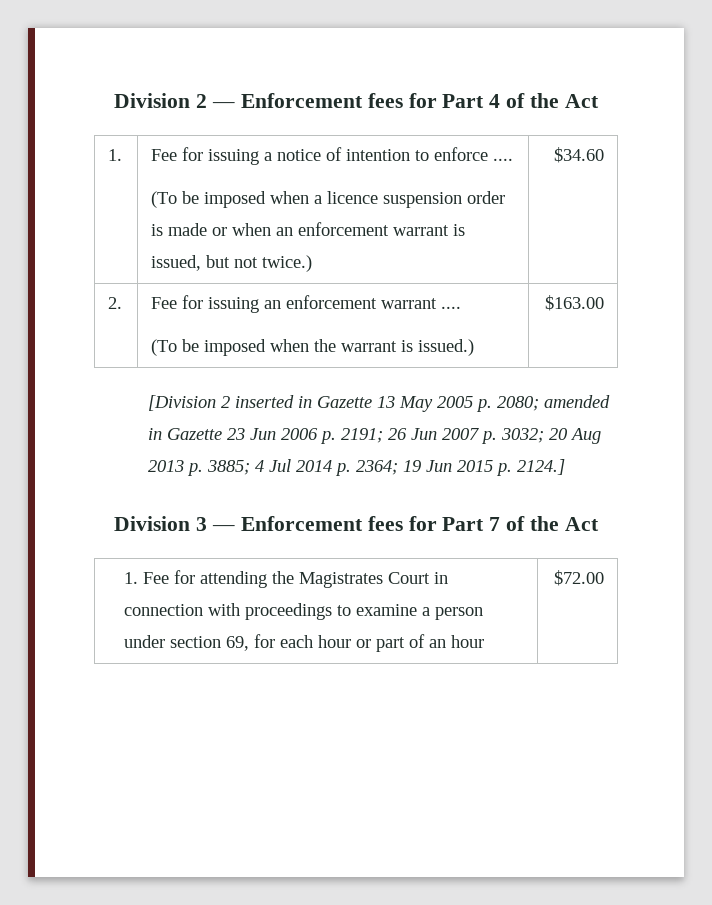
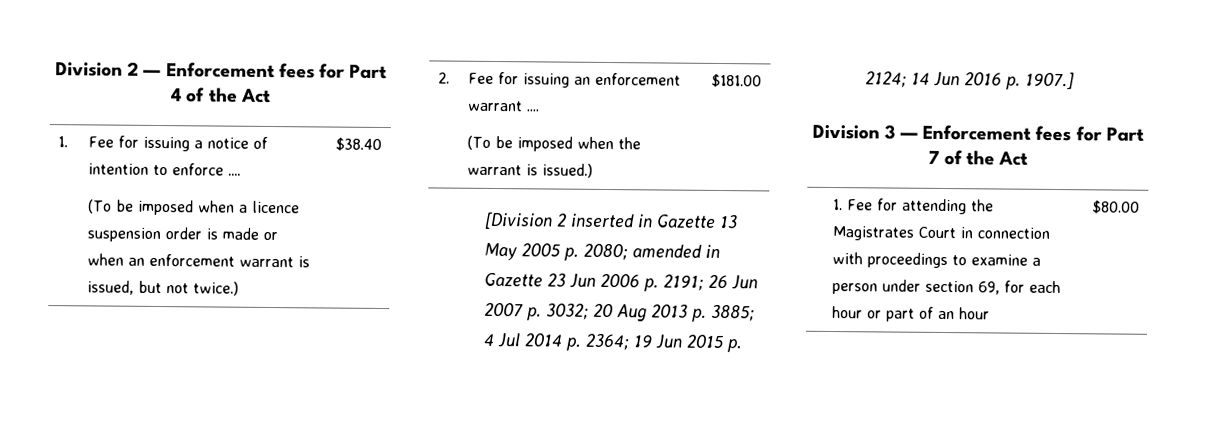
[553,147,604,163] $34.60 -> [334,137,382,151] $38.40
[544,295,604,311] $163.00 -> [710,73,762,88] $181.00
[516,459,565,475] 2124.] -> [864,71,1075,90] 2124; 14 Jun 2016 p. 1907.]
[553,570,604,586] $72.00 -> [1091,200,1140,214] $80.00

